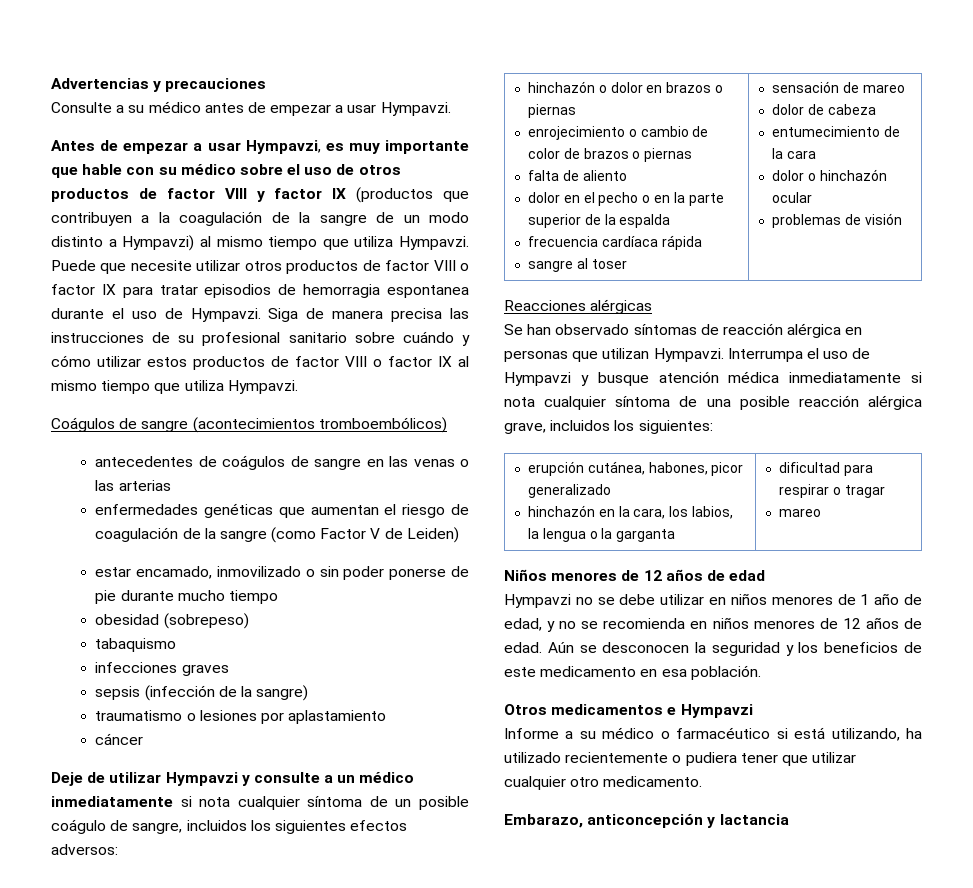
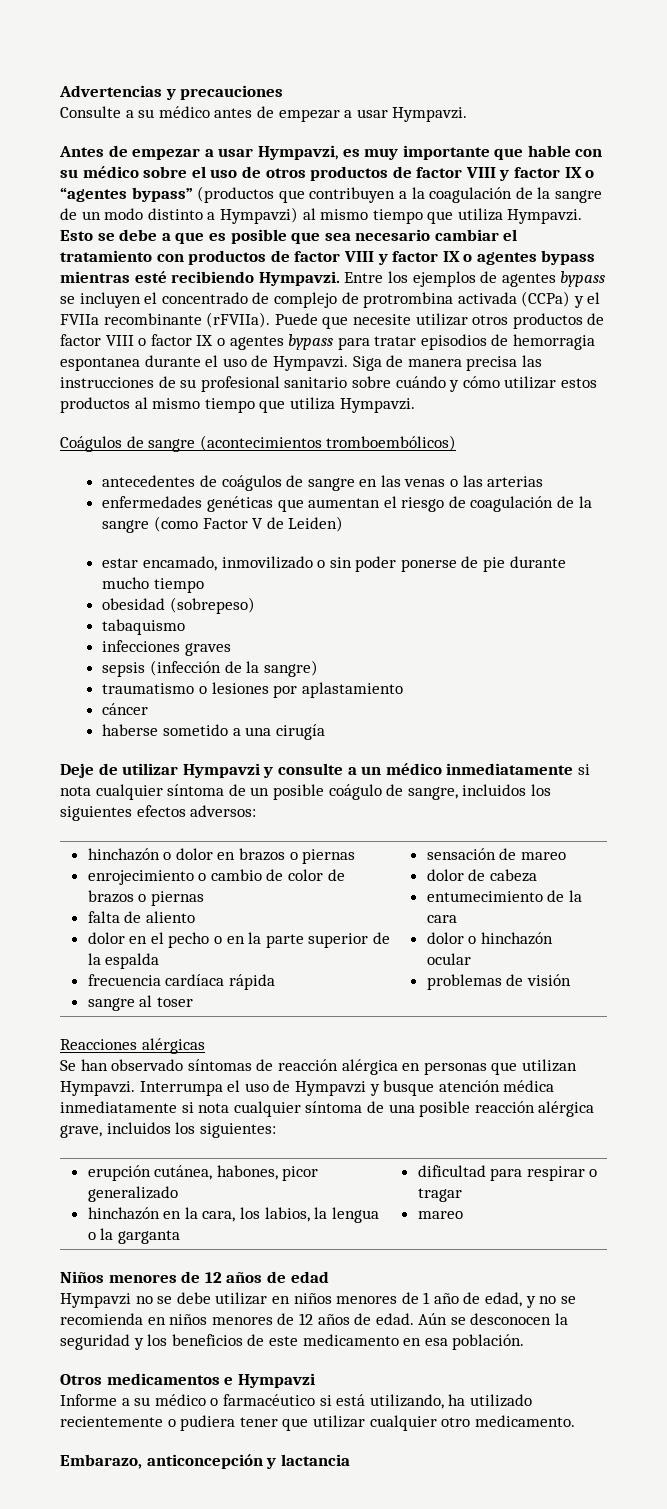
(347, 193) none -> [585,170,595,178] [60,187,193,202] o “agentes bypass”
(469, 243) none -> [60,229,518,244] [60,250,596,265] [60,271,606,287] [60,291,601,308] [60,312,271,328] Esto se debe a que es posible que sea necesario cambiar el tratamiento con productos de factor VIII y factor IX o agentes bypass mientras esté recibiendo Hympavzi. Entre los ejemplos de agentes bypass se incluyen el concentrado de complejo de protrombina activada (CCPa) y el FVIIa recombinante (rFVIIa).
(116, 289) none -> [216,334,334,350] o agentes bypass
[271,356,452,367] de factor VIII o factor IX -> (130, 405) none
(144, 739) none -> [102,724,325,740] // haberse sometido a una cirugía

